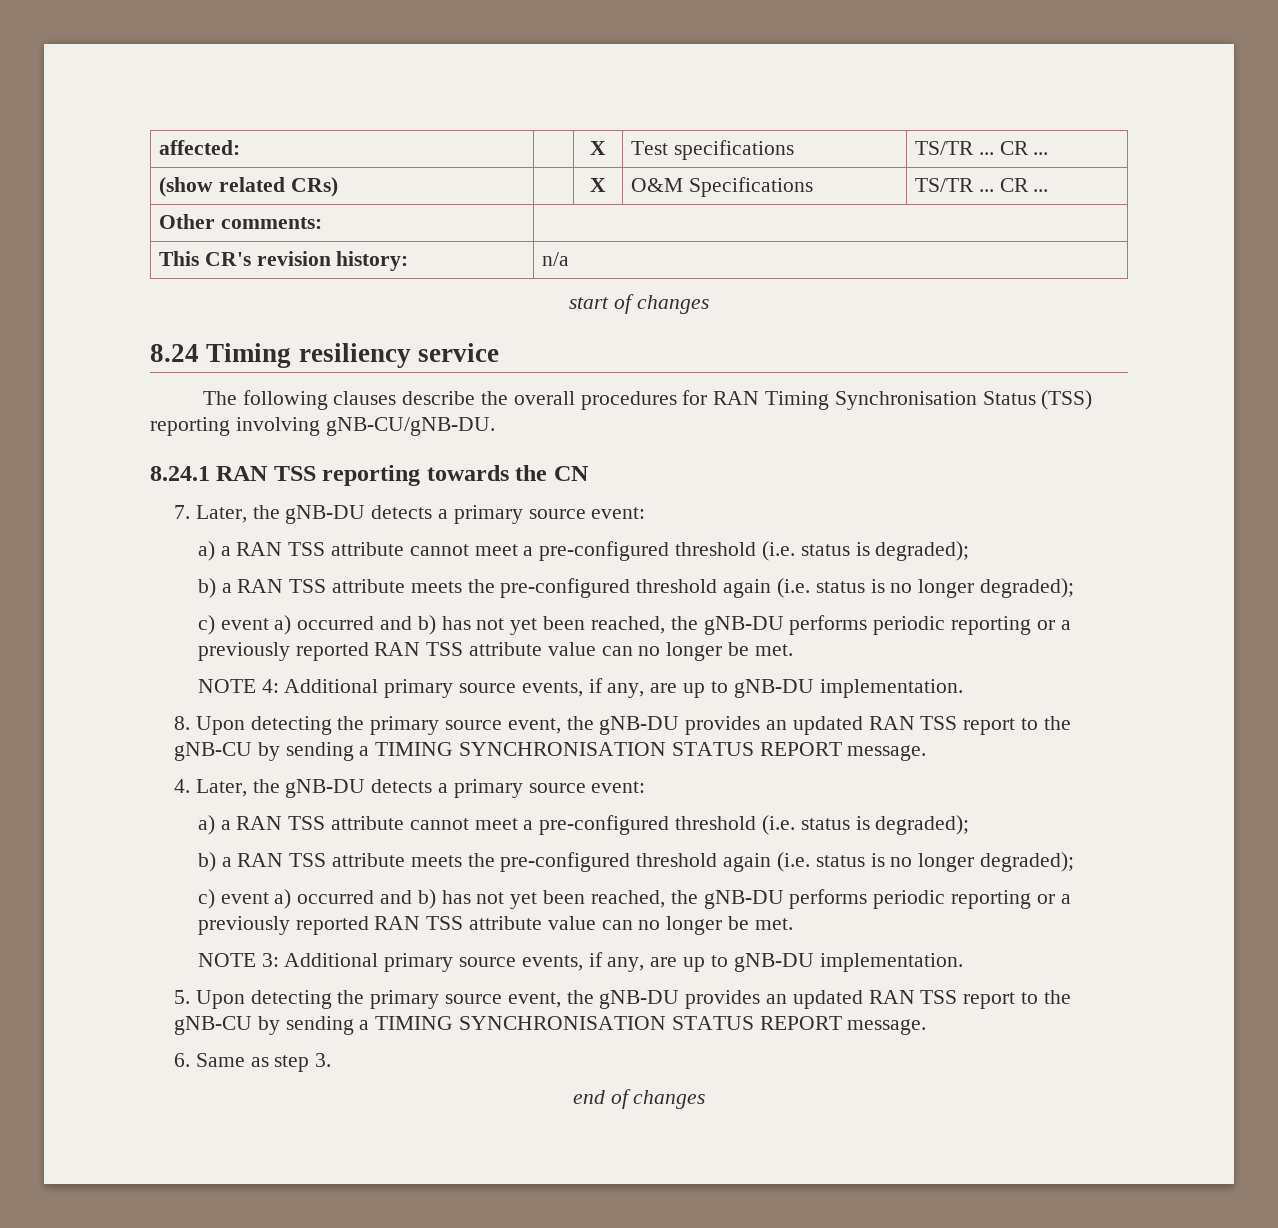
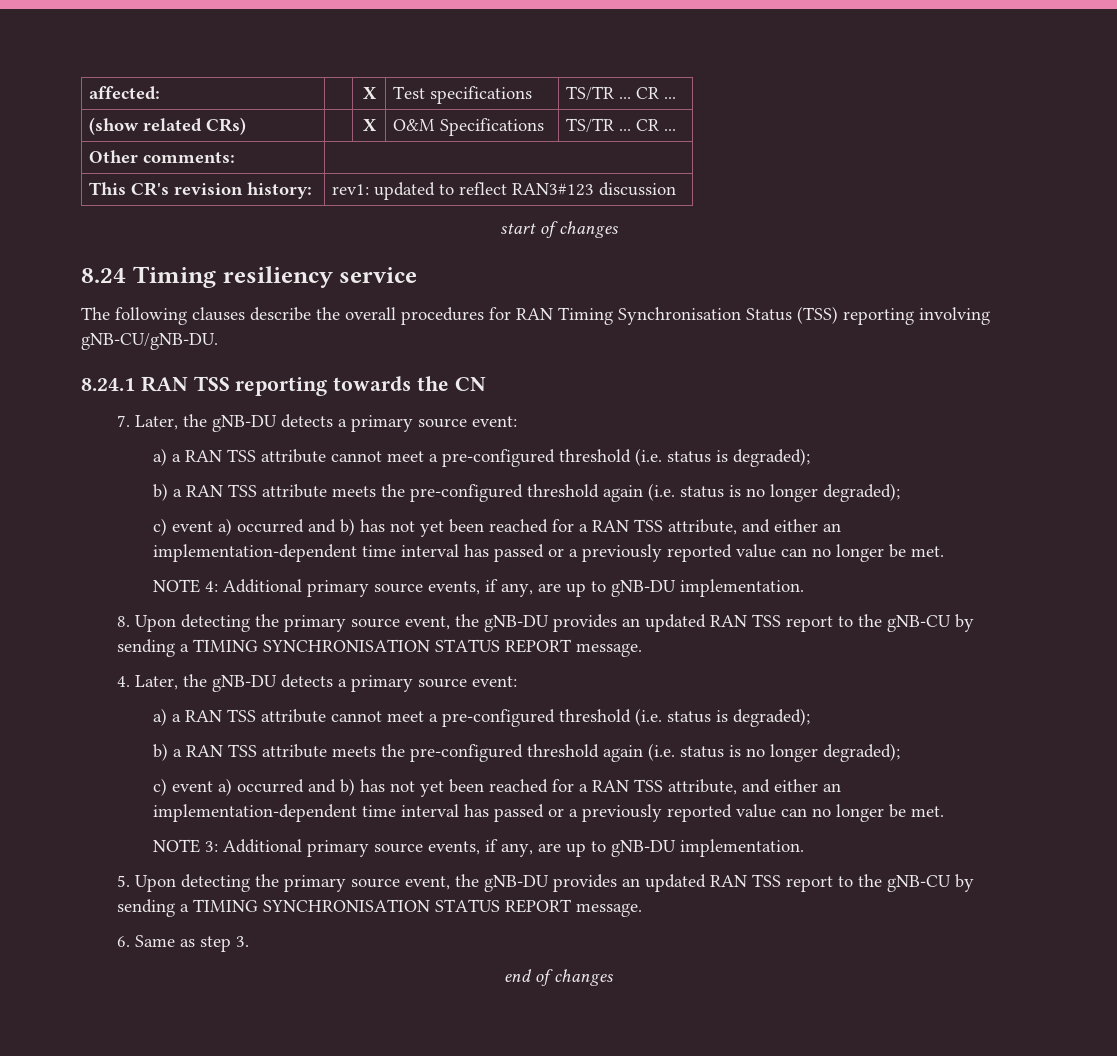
[541,252,569,266] n/a -> [331,182,676,200] rev1: updated to reflect RAN3#123 discussion
[590,615,1071,635] [197,642,543,661] reached, the gNB-DU performs periodic reporting or a previously reported RAN TSS attribute -> [489,519,842,535] [153,544,733,562] reached for a RAN TSS attribute, and either an implementation-dependent time interval has passed or a previously reported
[590,889,1071,909] [197,916,543,935] reached, the gNB-DU performs periodic reporting or a previously reported RAN TSS attribute -> [489,779,842,795] [153,804,733,822] reached for a RAN TSS attribute, and either an implementation-dependent time interval has passed or a previously reported

